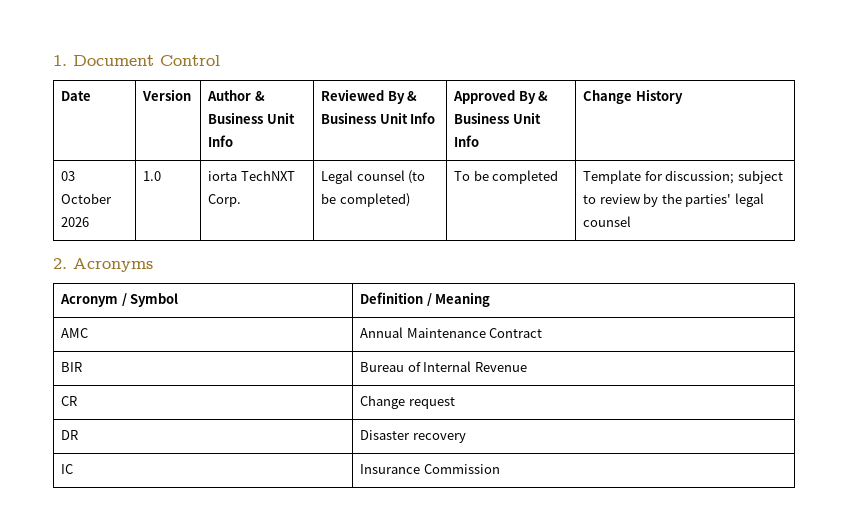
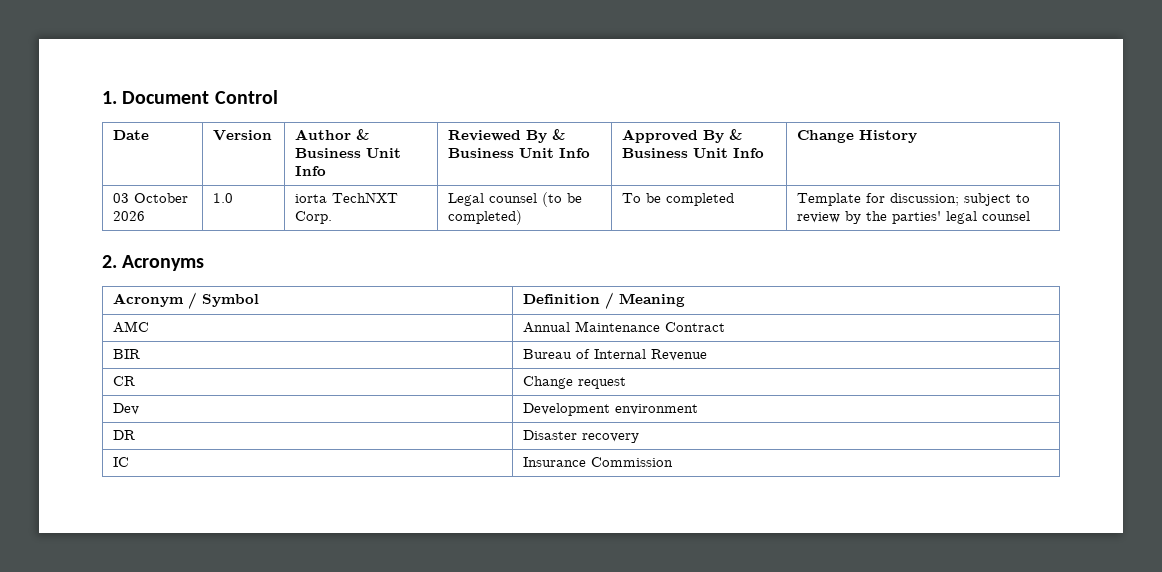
(455, 403) none -> [112,403,139,415] [522,403,698,416] // Dev | Development environment

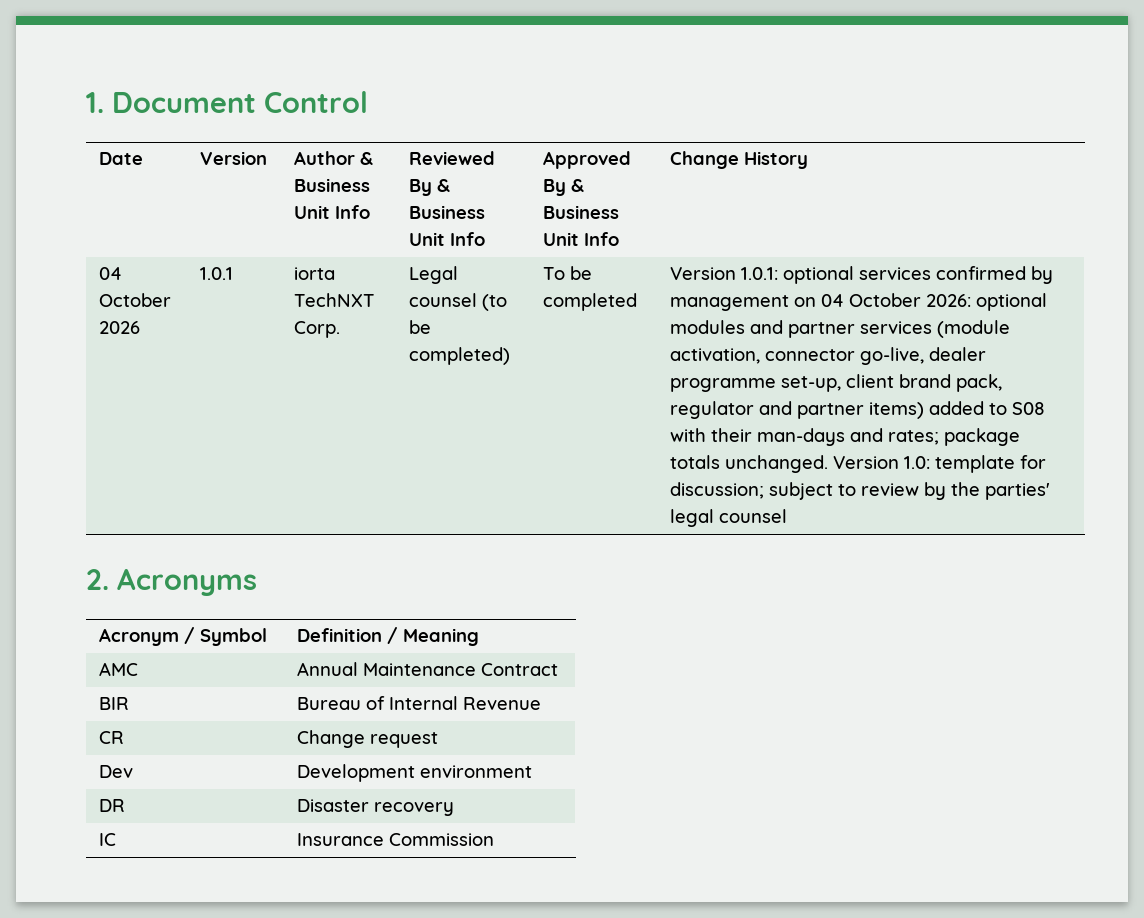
[112,193,129,203] 03 -> [99,267,123,280] 04
[212,193,233,203] 1.0 -> [200,267,234,280] 1.0.1
[796,193,861,206] Template -> [670,266,1054,284] [670,293,1048,311] [670,320,1011,338] [670,347,987,365] [670,374,1003,392] [670,401,1046,419] [670,428,1021,446] [670,455,1016,473] Version 1.0.1: optional services confirmed by management on 04 October 2026: optional modules and partner services (module activation, connector go-live, dealer programme set-up, client brand pack, regulator and partner items) added to S08 with their man-days and rates; package totals unchanged. Version 1.0: template

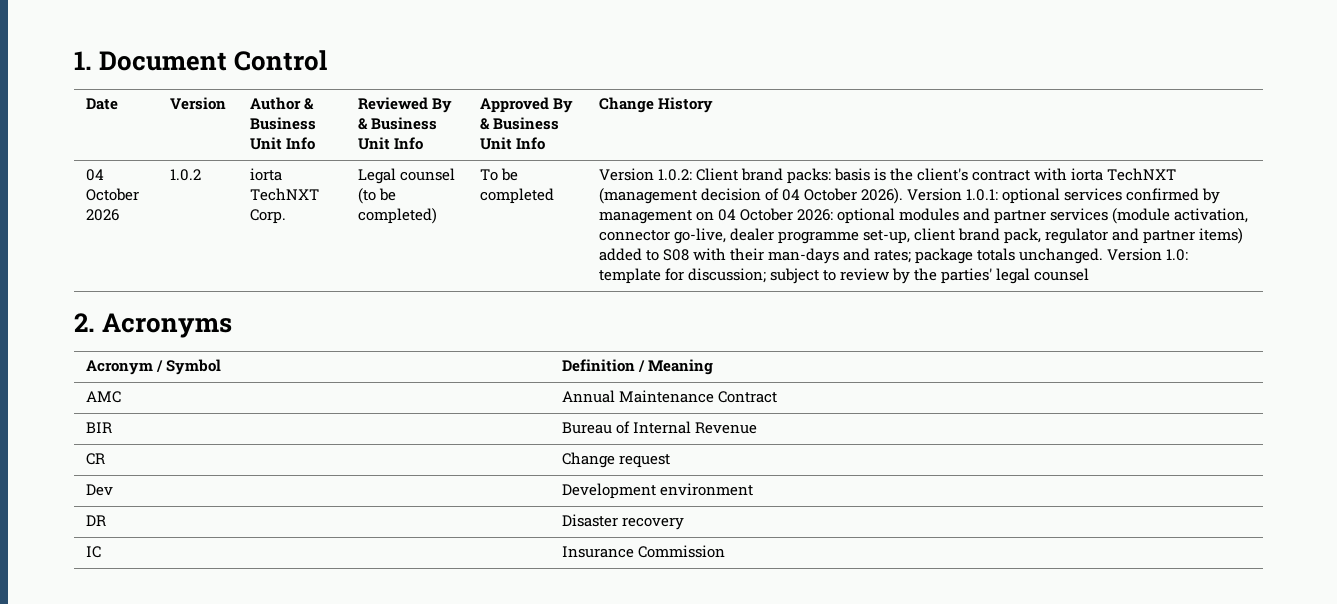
[200,267,234,280] 1.0.1 -> [169,169,201,181] 1.0.2
(737, 273) none -> [657,168,1177,184] [598,188,963,204] 1.0.2: Client brand packs: basis is the client's contract with iorta TechNXT (management decision of 04 October 2026). Version

